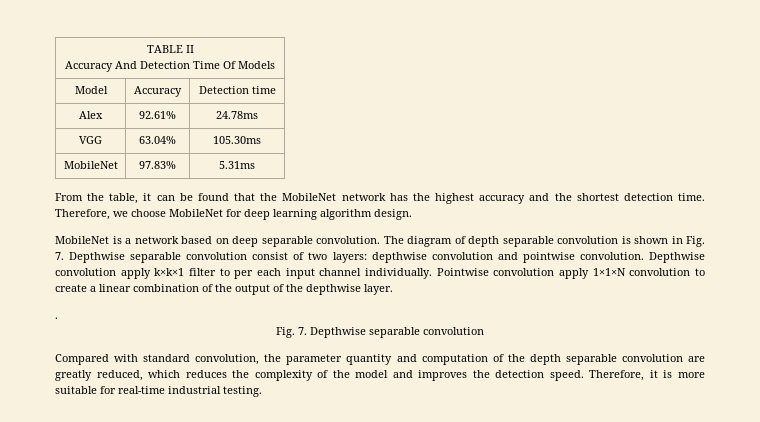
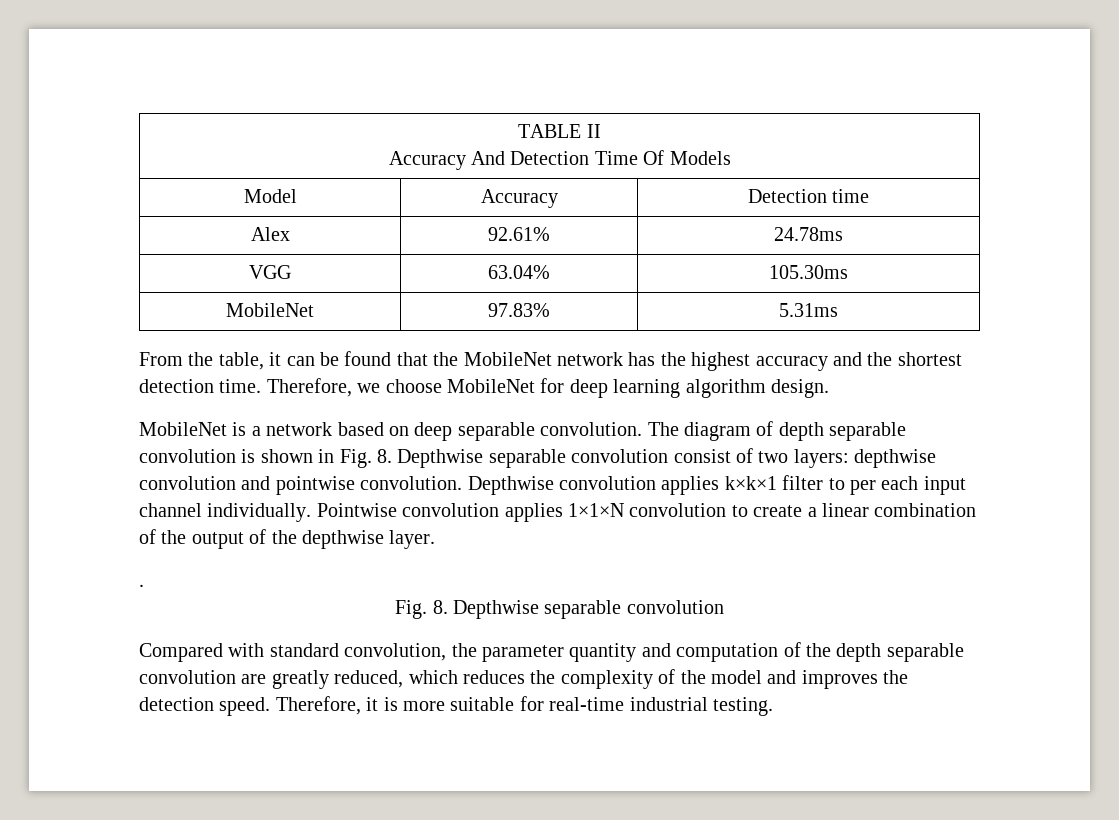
[55,252,64,260] 7. -> [377,449,392,463] 8.
[120,268,151,279] apply -> [661,476,720,495] applies
[559,268,589,279] apply -> [504,503,563,522] applies
[298,327,307,335] 7. -> [432,600,448,614] 8.

